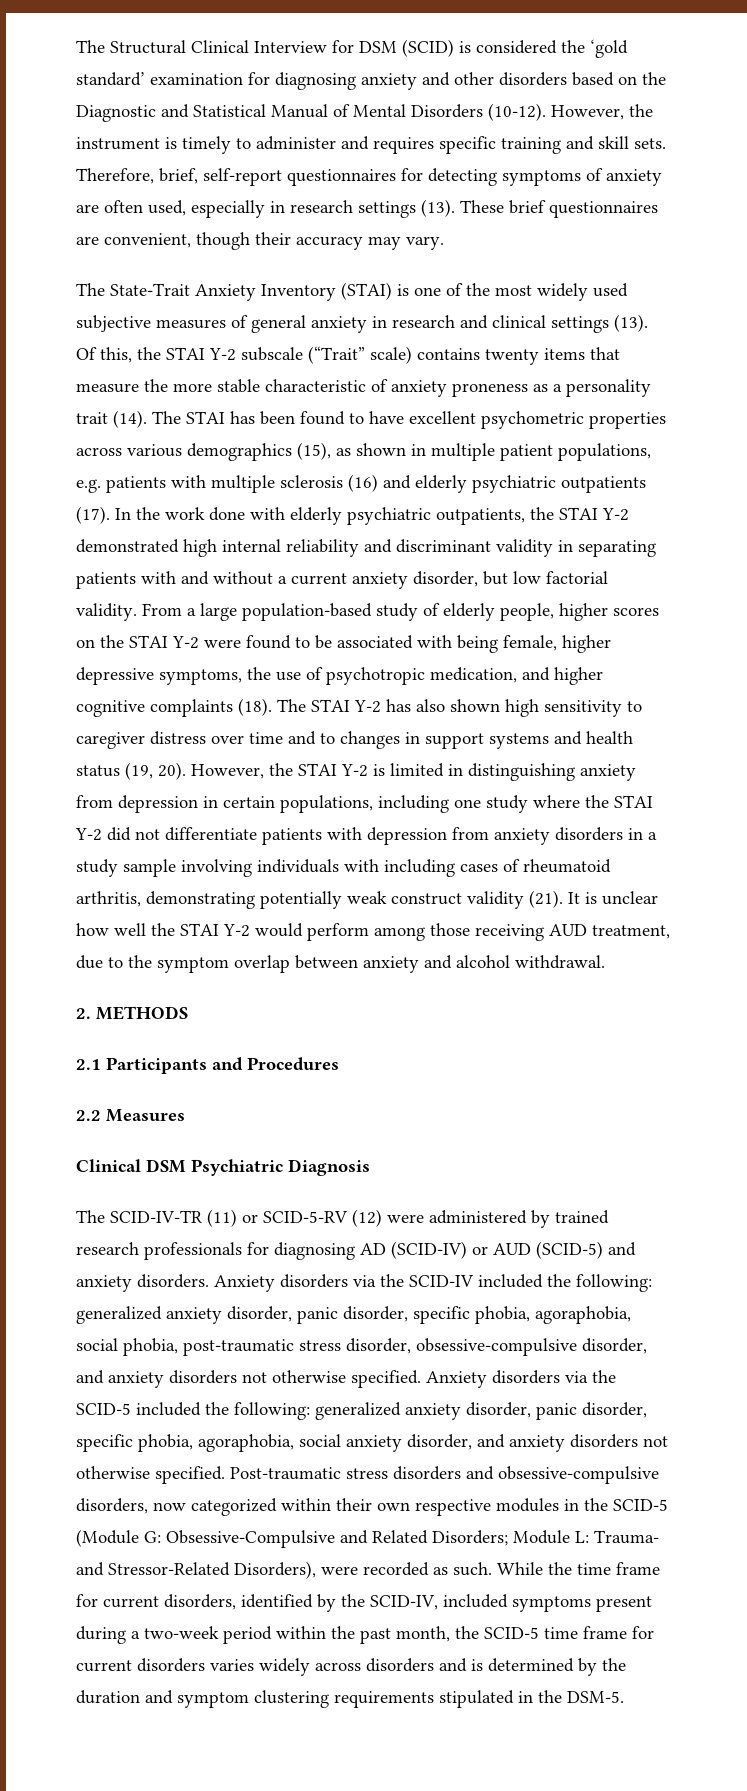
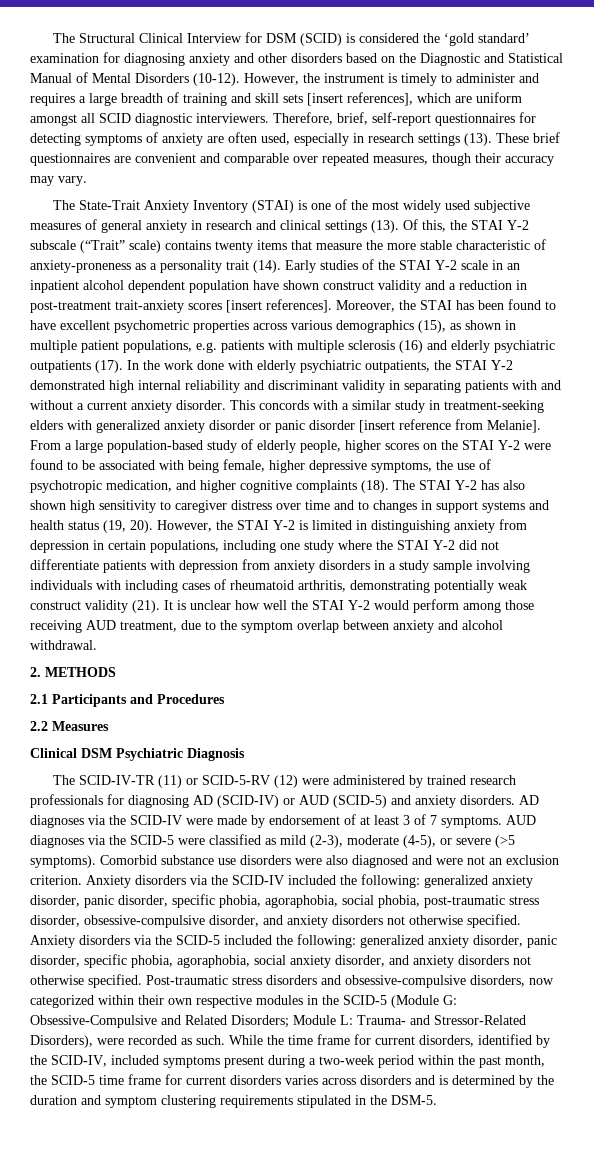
[439,136,666,154] specific training and skill sets. -> [79,92,522,106] [30,113,269,126] a large breadth of training and skill sets [insert references], which are uniform amongst all SCID diagnostic interviewers.
[104,233,191,248] convenient, -> [135,153,428,166] convenient and comparable over repeated measures,
[391,380,528,397] anxiety proneness -> [30,260,131,273] anxiety-proneness
[152,411,181,424] The -> [285,259,520,273] [30,280,527,293] [30,299,416,313] Early studies of the STAI Y-2 scale in an inpatient alcohol dependent population have shown construct validity and a reduction in post-treatment trait-anxiety scores [insert references]. Moreover, the
[413,571,608,587] [76,603,137,621] disorder, but low factorial validity. -> [176,400,544,413] [30,419,541,433] disorder. This concords with a similar study in treatment-seeking elders with generalized anxiety disorder or panic disorder [insert reference from Melanie].
(209, 1281) none -> [519,795,539,805] [30,814,536,828] [30,834,515,848] [30,855,559,868] [30,875,82,885] AD diagnoses via the SCID-IV were made by endorsement of at least 3 of 7 symptoms. AUD diagnoses via the SCID-5 were classified as mild (2-3), moderate (4-5), or severe (>5 symptoms). Comorbid substance use disorders were also diagnosed and were not an exclusion criterion.
[259,1658,310,1676] widely -> (318, 1080) none

